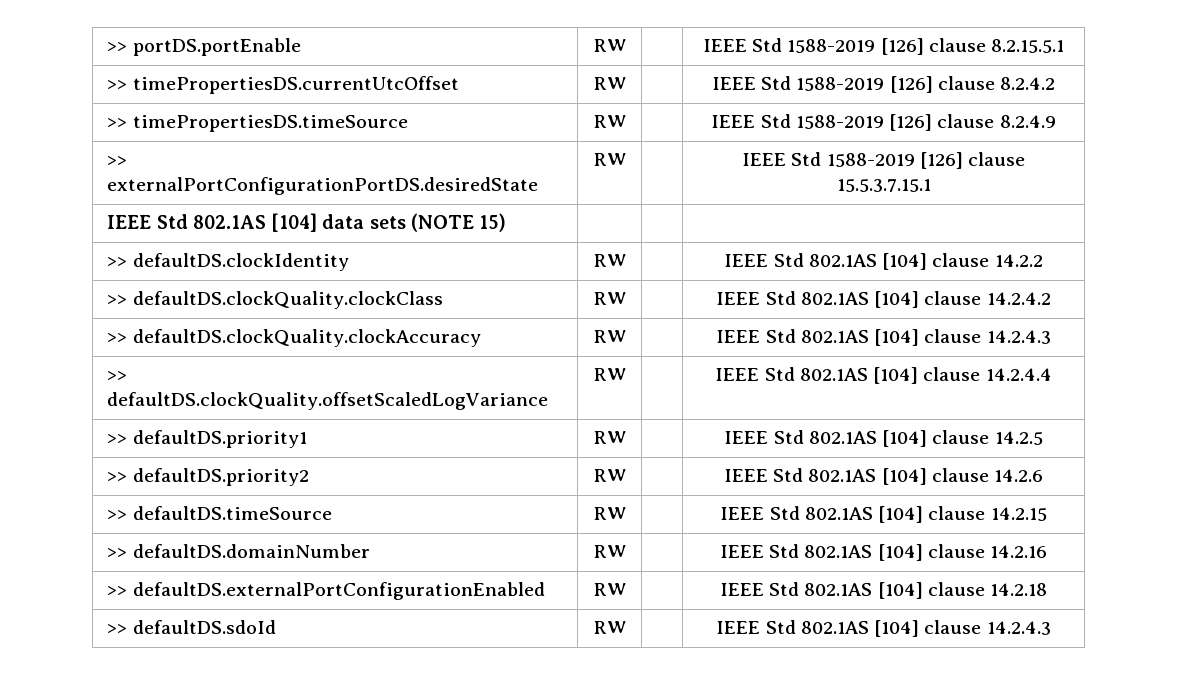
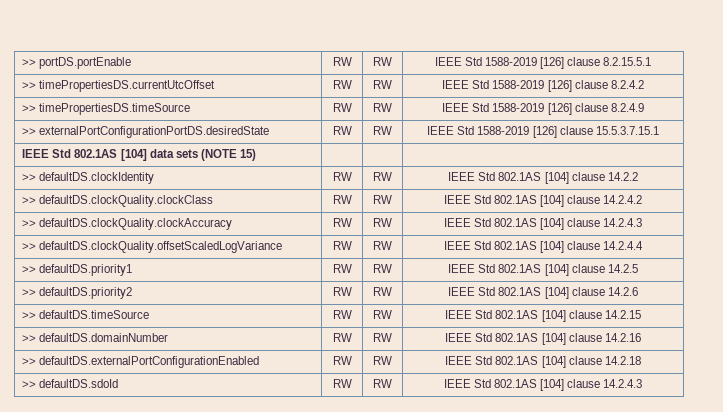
(626, 45) none -> [373,57,392,66] RW
(626, 83) none -> [373,80,392,89] RW
(626, 121) none -> [373,103,392,112] RW
(626, 159) none -> [373,126,392,135] RW
(626, 260) none -> [373,172,392,181] RW
(626, 298) none -> [373,195,392,204] RW
(626, 336) none -> [373,218,392,227] RW
(626, 374) none -> [373,241,392,250] RW
(626, 437) none -> [373,264,392,273] RW
(626, 475) none -> [373,287,392,296] RW
(626, 513) none -> [373,310,392,319] RW
(626, 551) none -> [373,333,392,342] RW
(626, 589) none -> [373,356,392,365] RW
(626, 627) none -> [373,379,392,388] RW

